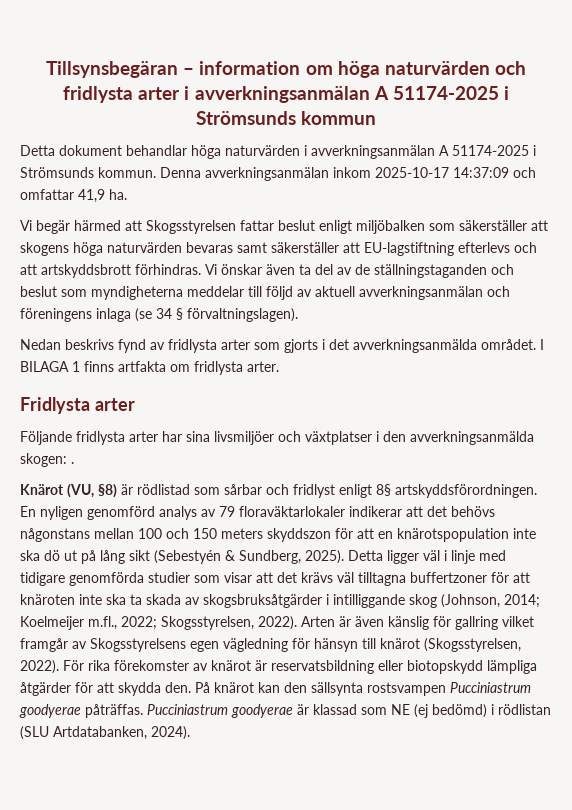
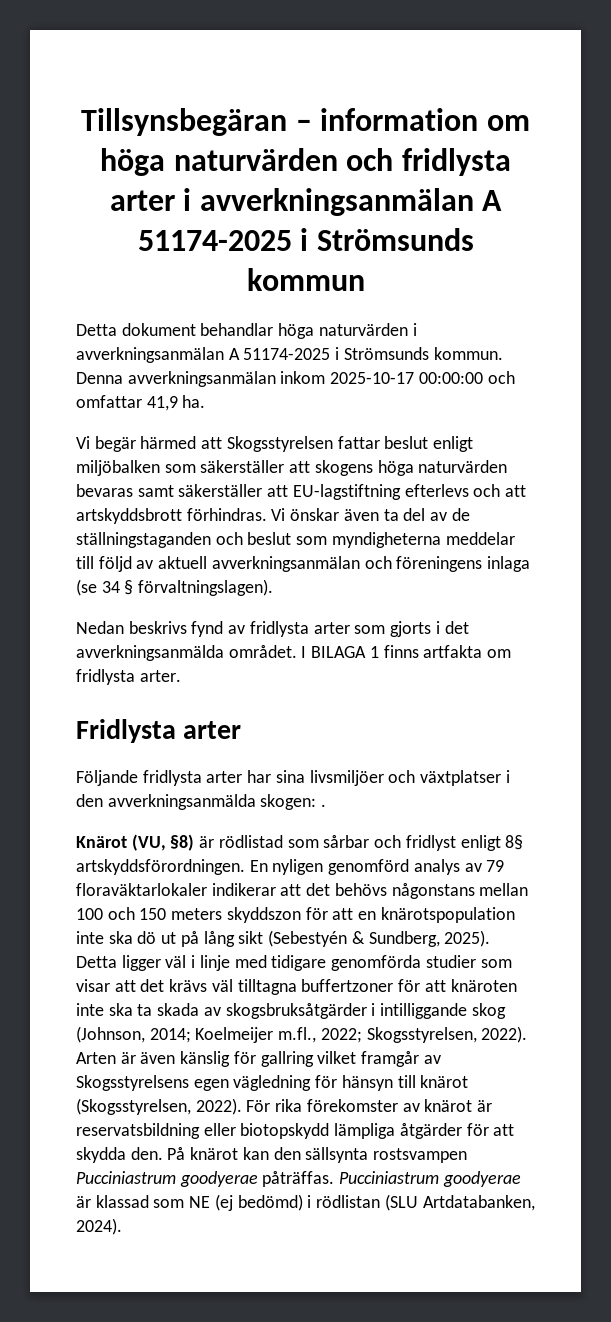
[453,167,509,178] 14:37:09 -> [418,372,483,384] 00:00:00

